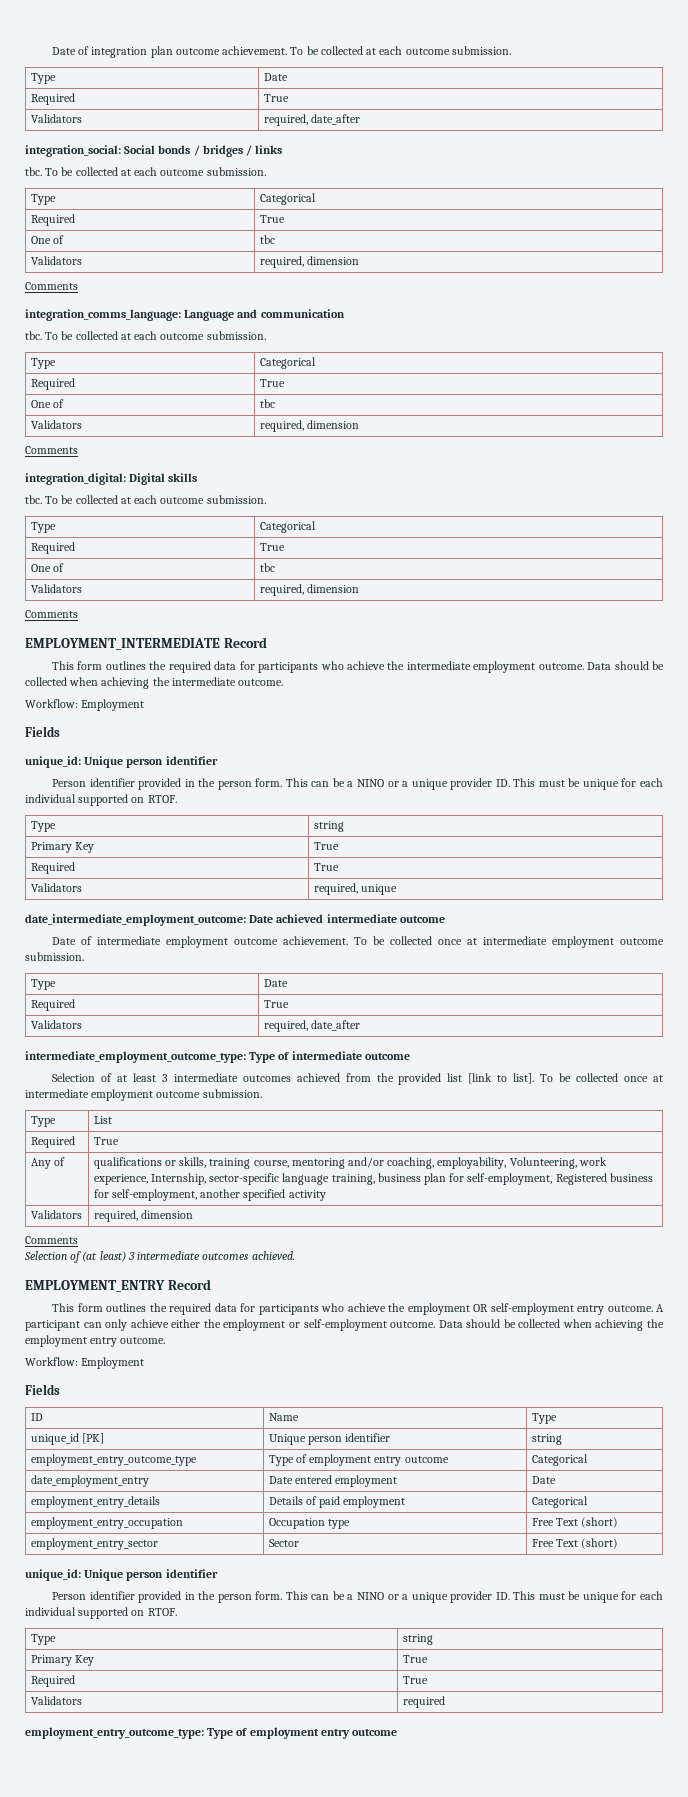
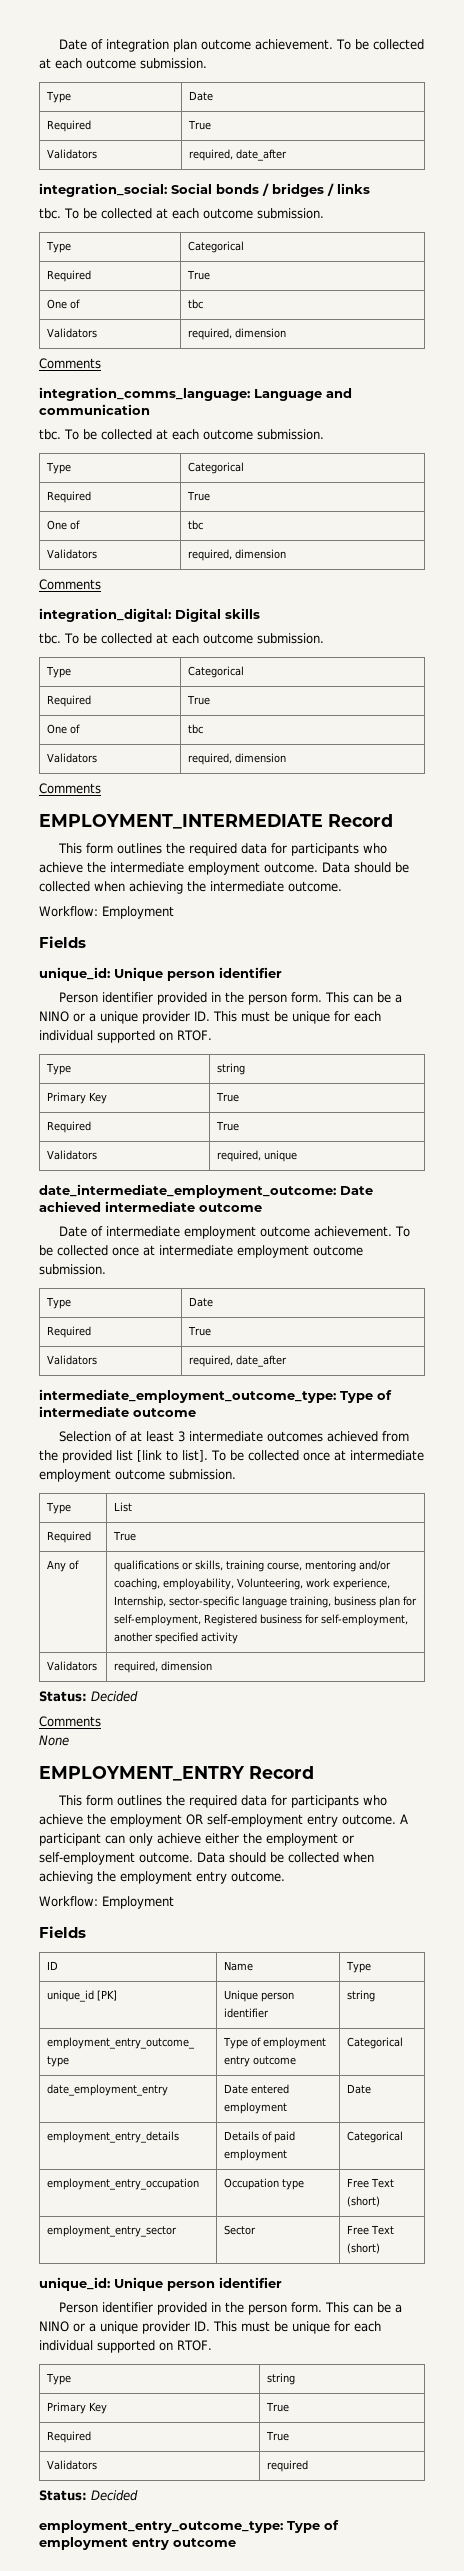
[25,1236,78,1244] [24,1251,295,1263] // Comments // Selection of (at least) 3 intermediate outcomes achieved. -> [39,1691,138,1702] [39,1716,101,1727] [39,1735,69,1746] // Status: Decided // Comments // None
(445, 1702) none -> [39,2490,138,2501] // Status: Decided

